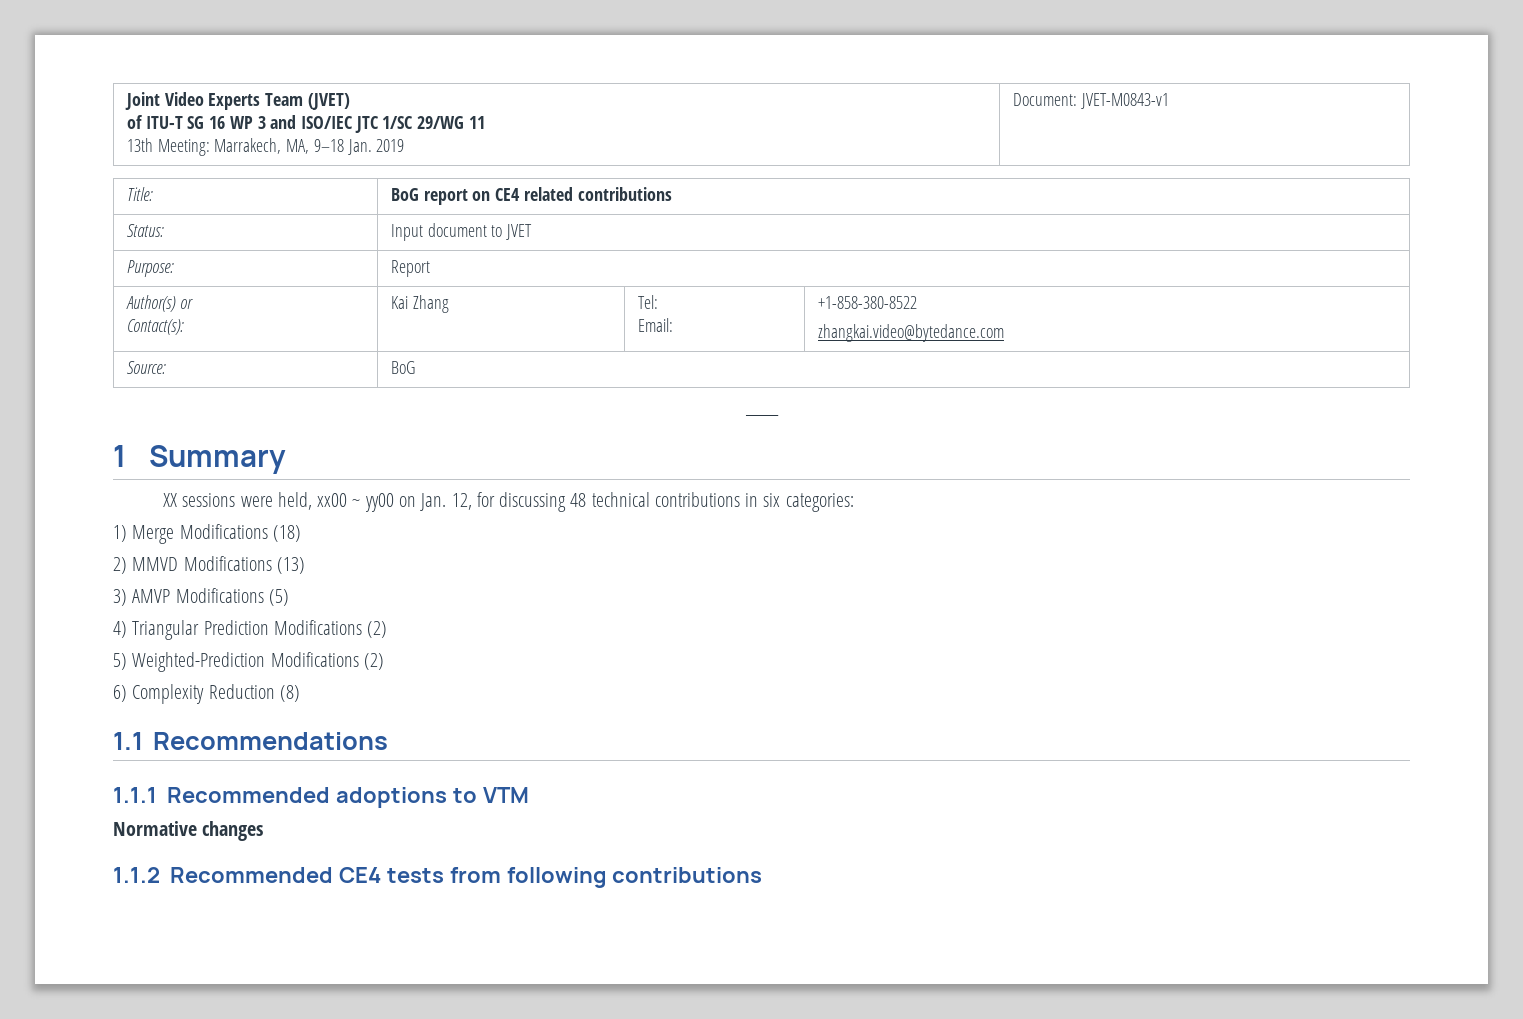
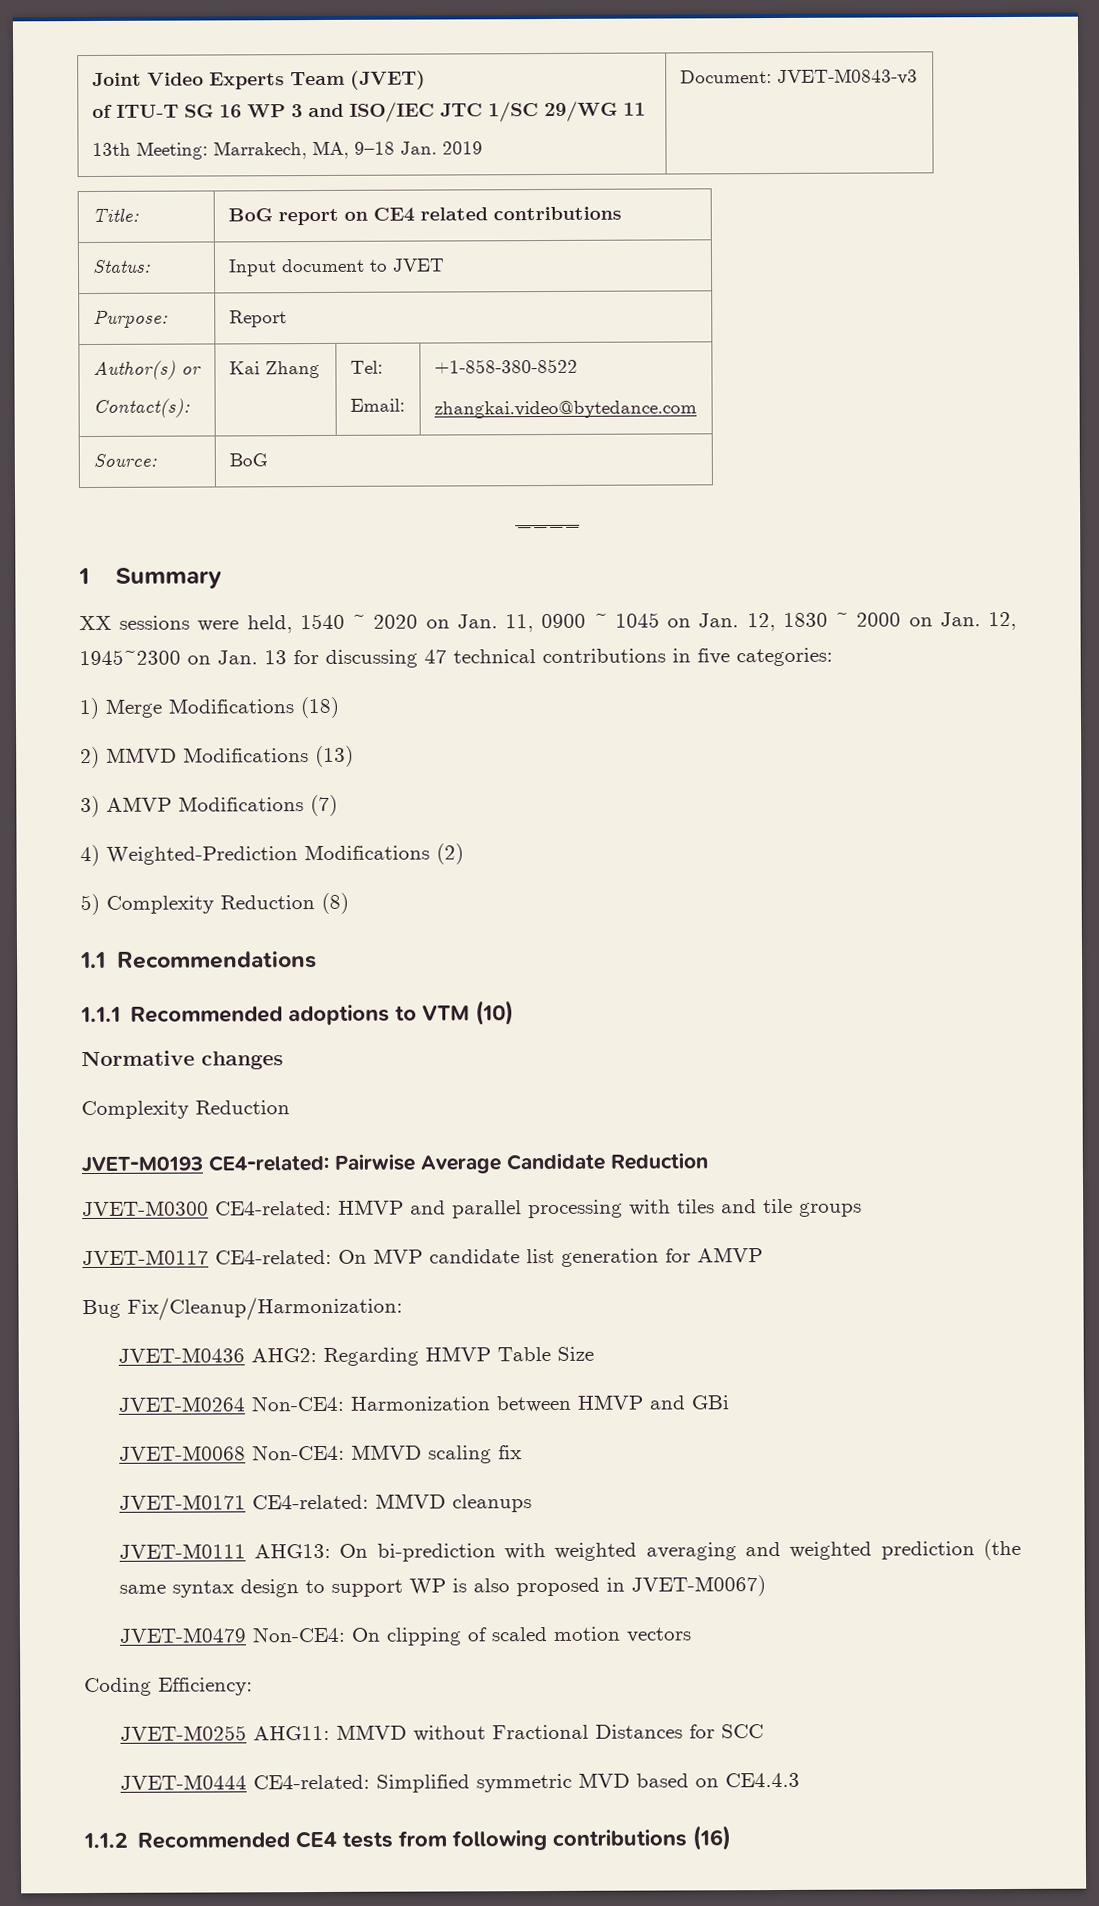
[1080,93,1169,109] JVET-M0843-v1 -> [776,68,918,86] JVET-M0843-v3
[317,493,472,512] xx00 ~ yy00 on Jan. 12, -> [299,611,1017,633] [79,649,287,666] 1540 ~ 2020 on Jan. 11, 0900 ~ 1045 on Jan. 12, 1830 ~ 2000 on Jan. 12, 1945~2300 on Jan. 13
[570,493,587,507] 48 -> [424,649,447,664] 47
[763,493,781,507] six -> [697,648,730,665] five
[268,589,289,606] (5) -> [310,794,338,817] (7)
[132,620,269,640] Triangular Prediction -> [106,846,298,865] Weighted-Prediction
[132,652,384,672] [113,685,127,702] Weighted-Prediction Modifications (2) // 6) -> (100, 904) none
(529, 795) none -> [475,1000,515,1026] (10)
(264, 831) none -> [81,1100,290,1120] [81,1152,708,1174] [82,1198,862,1219] [82,1247,763,1267] [82,1296,403,1321] [117,1346,594,1366] [117,1394,729,1413] [118,1444,522,1464] [118,1493,532,1513] [118,1538,1021,1562] [118,1575,766,1598] [118,1626,692,1646] [84,1677,253,1697] [119,1724,764,1742] [119,1772,800,1793] // Complexity Reduction // JVET-M0193 CE4-related: Pairwise Average Candidate Reduction // JVET-M0300 CE4-related: HMVP and parallel processing with tiles and tile groups // JVET-M0117 CE4-related: On MVP candidate list generation for AMVP // Bug Fix/Cleanup/Harmonization: // JVET-M0436 AHG2: Regarding HMVP Table Size // JVET-M0264 Non-CE4: Harmonization between HMVP and GBi // JVET-M0068 Non-CE4: MMVD scaling fix // JVET-M0171 CE4-related: MMVD cleanups // JVET-M0111 AHG13: On bi-prediction with weighted averaging and weighted prediction (the same syntax design to support WP is also proposed in JVET-M0067) // JVET-M0479 Non-CE4: On clipping of scaled motion vectors // Coding Efficiency: // JVET-M0255 AHG11: MMVD without Fractional Distances for SCC // JVET-M0444 CE4-related: Simplified symmetric MVD based on CE4.4.3
(763, 875) none -> [692,1825,732,1851] (16)

